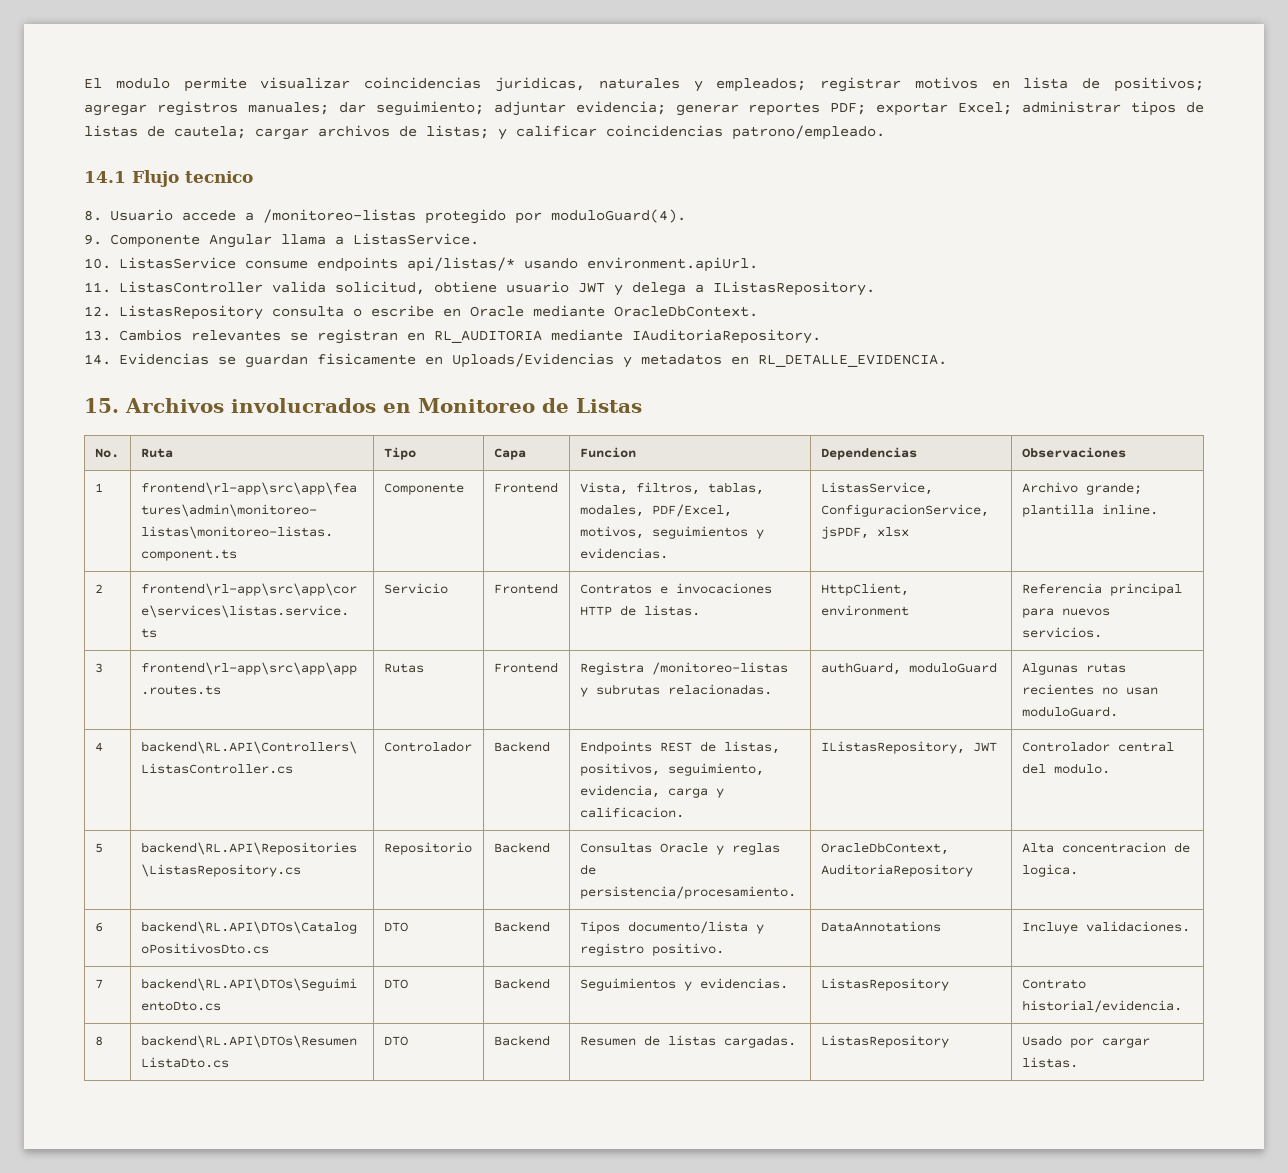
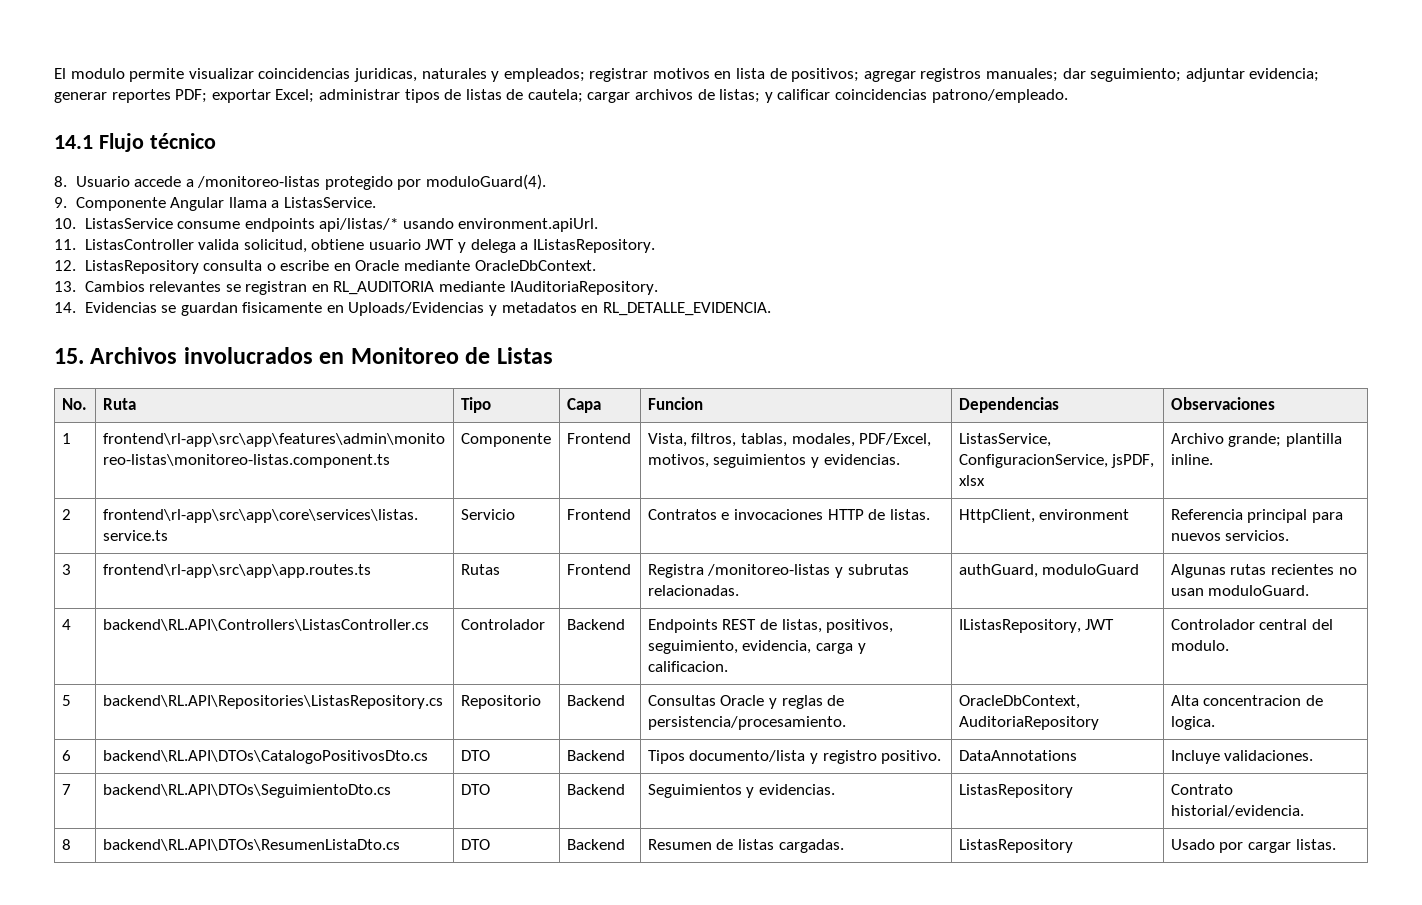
[185,171,253,183] tecnico -> [149,133,216,149] técnico

